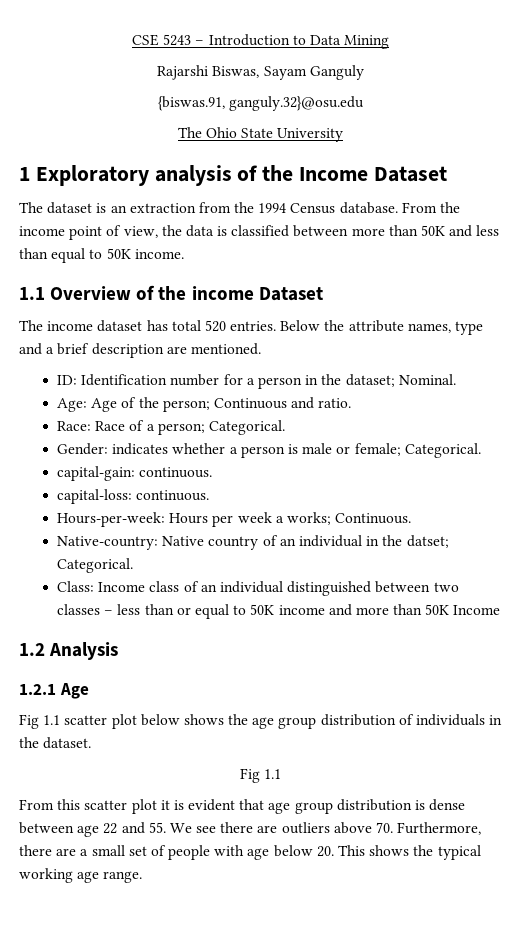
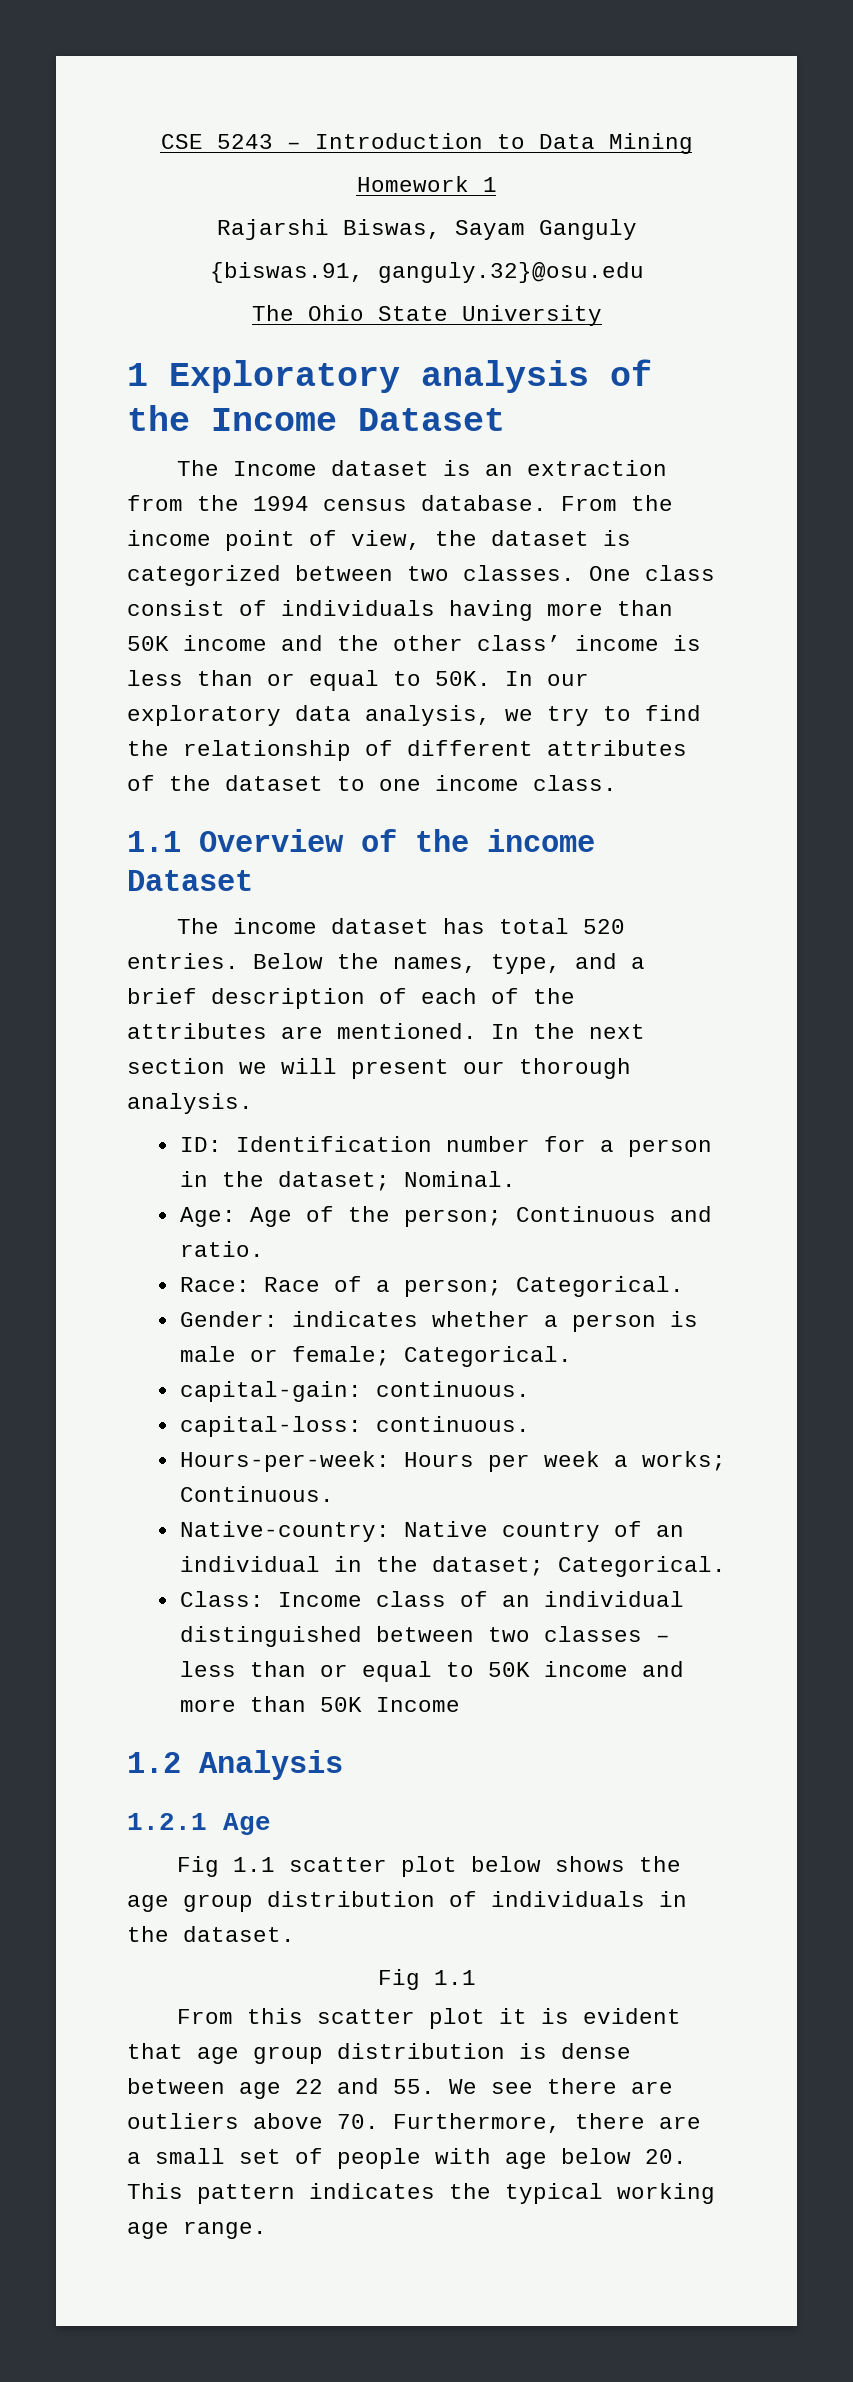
(390, 42) none -> [356,176,497,192] // Homework 1
(43, 207) none -> [233,461,318,476] Income
[290,203,336,214] Census -> [323,499,407,511] census
[185,225,500,237] [19,248,184,263] data is classified between more than 50K and less than equal to 50K income. -> [491,530,631,546] [127,565,715,586] [127,600,673,621] [127,635,701,651] [127,670,589,691] [127,705,701,726] [127,740,687,761] [127,775,617,791] dataset is categorized between two classes. One class consist of individuals having more than 50K income and the other class’ income is less than or equal to 50K. In our exploratory data analysis, we try to find the relationship of different attributes of the dataset to one income class.
[348,320,484,335] attribute names, type -> [393,954,561,974] names, type,
[166,343,261,355] are mentioned. -> [379,988,575,1004] [127,1023,645,1039] [127,1058,631,1079] [127,1093,253,1114] of each of the attributes are mentioned. In the next section we will present our thorough analysis.
[406,535,449,548] datset; -> [431,1556,544,1576] dataset;
[369,845,410,856] shows -> [197,2183,435,2204] pattern indicates

